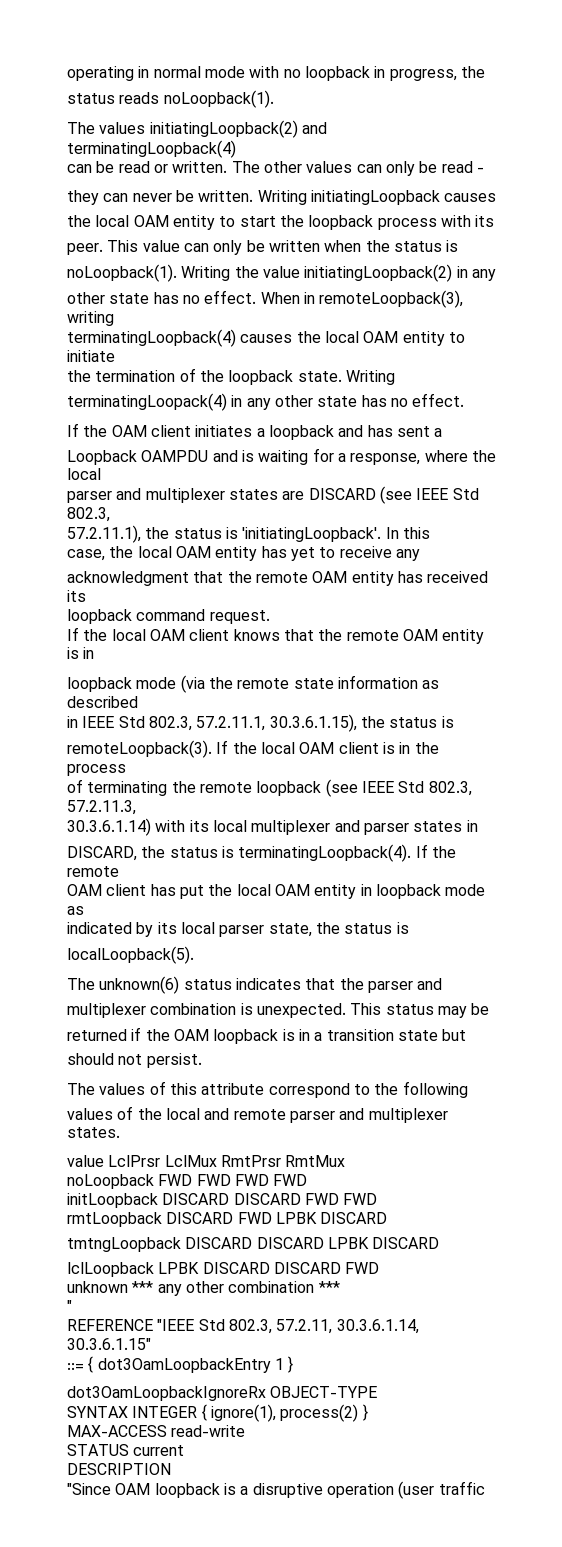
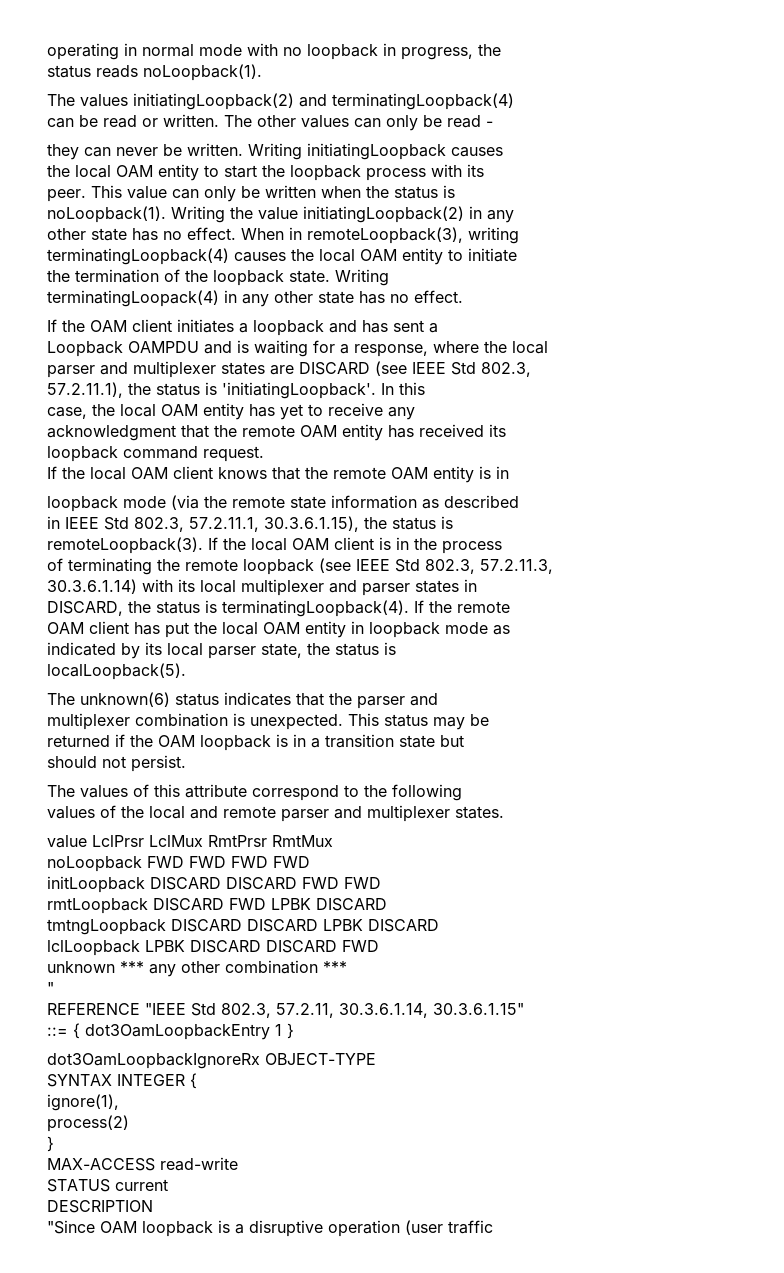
(207, 1412) none -> (197, 1081) //
(276, 1413) none -> (119, 1102) //
(359, 1413) none -> (129, 1123) //

